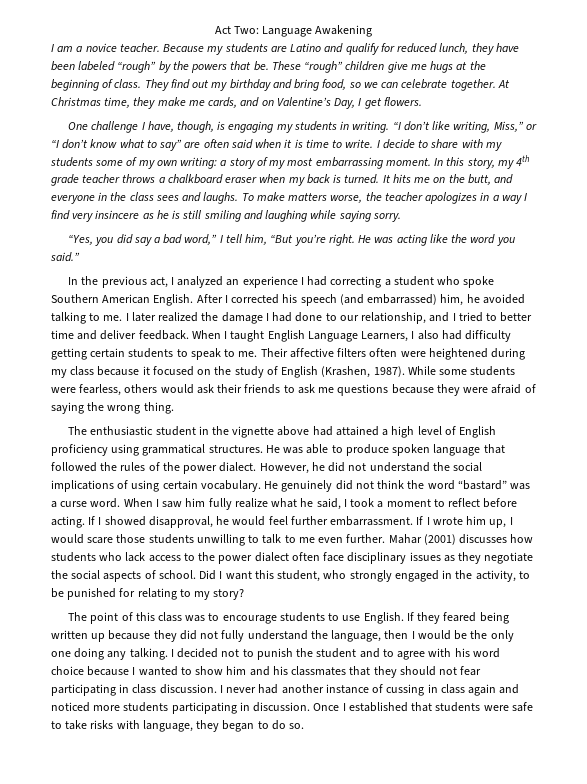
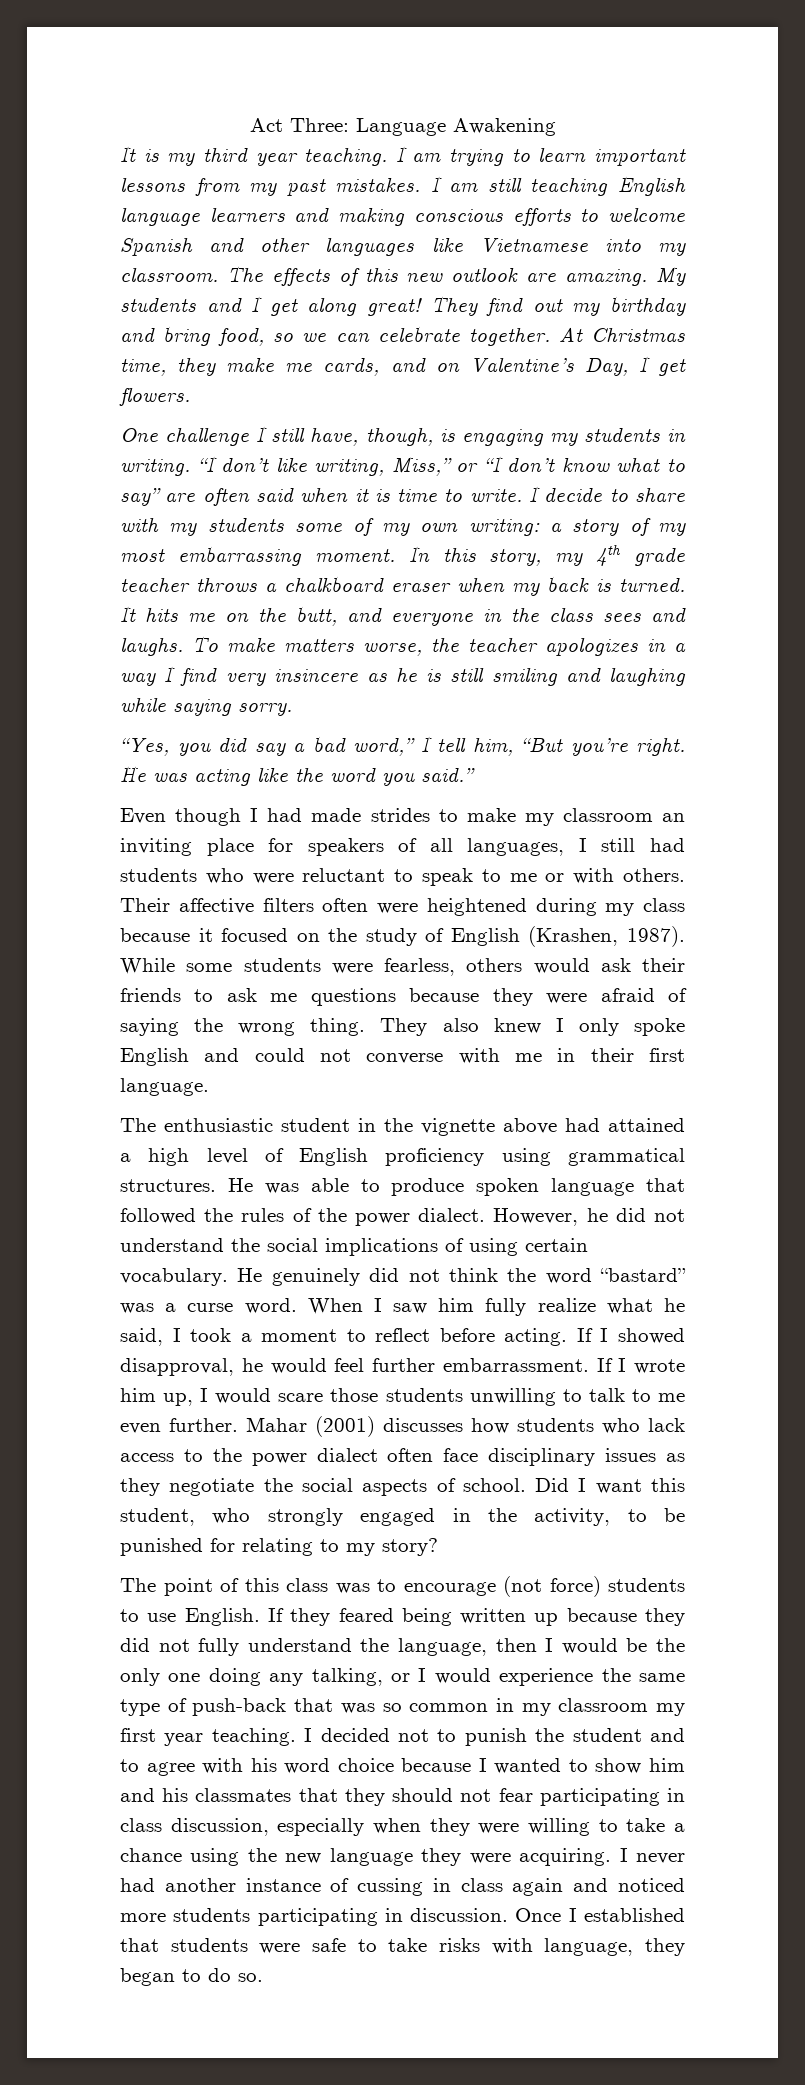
[233,26,259,34] Two: -> [289,118,349,132] Three:
[51,43,519,55] [51,61,486,73] [51,79,142,91] I am a novice teacher. Because my students are Latino and qualify for reduced lunch, they have been labeled “rough” by the powers that be. These “rough” children give me hugs at the beginning of class. -> [120,146,686,166] [120,176,686,196] [120,207,685,226] [120,237,686,256] [120,266,687,286] [120,296,422,316] It is my third year teaching. I am trying to learn important lessons from my past mistakes. I am still teaching English language learners and making conscious efforts to welcome Spanish and other languages like Vietnamese into my classroom. The effects of this new outlook are amazing. My students and I get along great!
(145, 126) none -> [271,427,306,442] still
[68,276,495,288] [51,294,525,306] [51,312,533,324] [51,330,512,342] [51,348,258,360] In the previous act, I analyzed an experience I had correcting a student who spoke Southern American English. After I corrected his speech (and embarrassed) him, he avoided talking to me. I later realized the damage I had done to our relationship, and I tried to better time and deliver feedback. When I taught English Language Learners, I also had difficulty getting certain students to speak to me. -> [120,808,686,826] [120,838,685,856] [120,868,685,886] Even though I had made strides to make my classroom an inviting place for speakers of all languages, I still had students who were reluctant to speak to me or with others.
(174, 408) none -> [380,1018,685,1036] [120,1048,685,1066] [120,1078,209,1096] They also knew I only spoke English and could not converse with me in their first language.
(277, 619) none -> [503,1576,601,1597] (not force)
[129,648,168,660] talking. -> [311,1668,685,1686] [120,1698,685,1716] [120,1728,296,1746] talking, or I would experience the same type of push-back that was so common in my classroom my first year teaching.
[159,684,217,694] discussion. -> [170,1818,686,1836] [120,1848,612,1866] discussion, especially when they were willing to take a chance using the new language they were acquiring.

